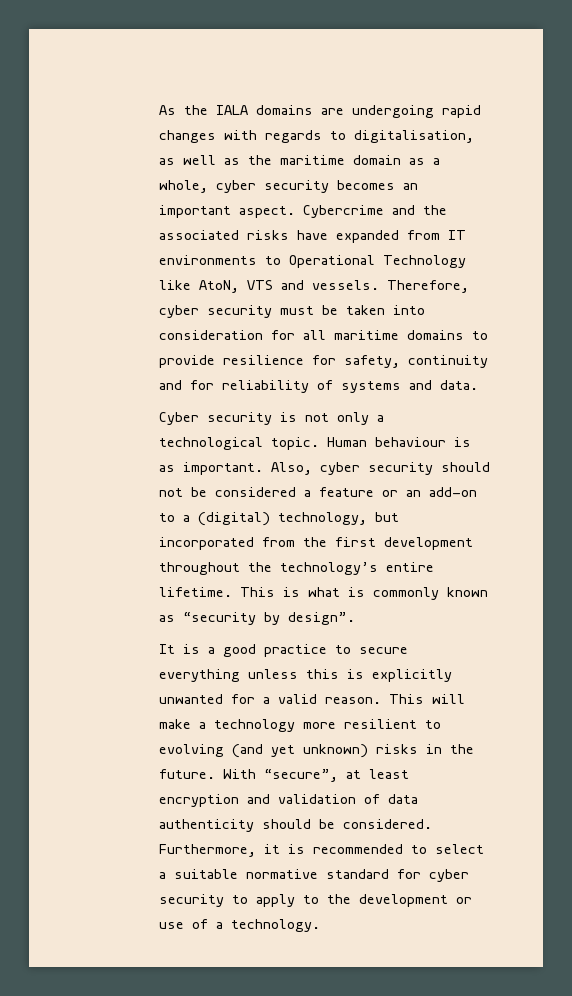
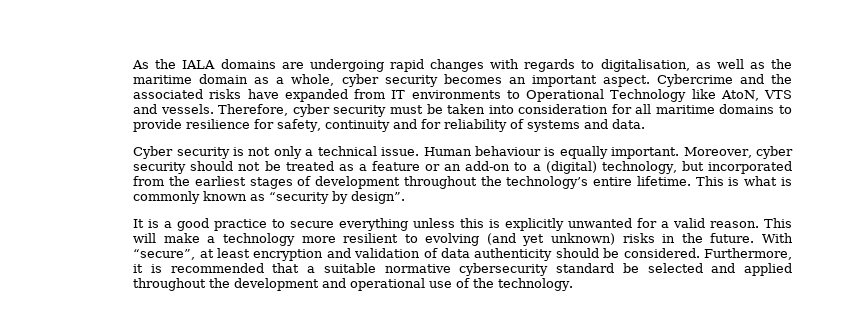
[158,437,319,450] technological topic. -> [317,146,420,156] technical issue.
[158,462,312,475] as important. Also, -> [559,146,752,159] equally important. Moreover,
[214,487,296,497] considered -> [285,161,354,171] treated as
[334,537,376,547] first -> [194,176,312,189] earliest stages of
[410,844,484,854] to select -> [272,263,300,273] that
[325,869,469,882] [158,894,472,907] standard for cyber security to apply to the development or -> [459,263,793,276] [133,278,426,291] cybersecurity standard be selected and applied throughout the development and operational
[215,922,223,929] a -> [473,278,495,288] the

